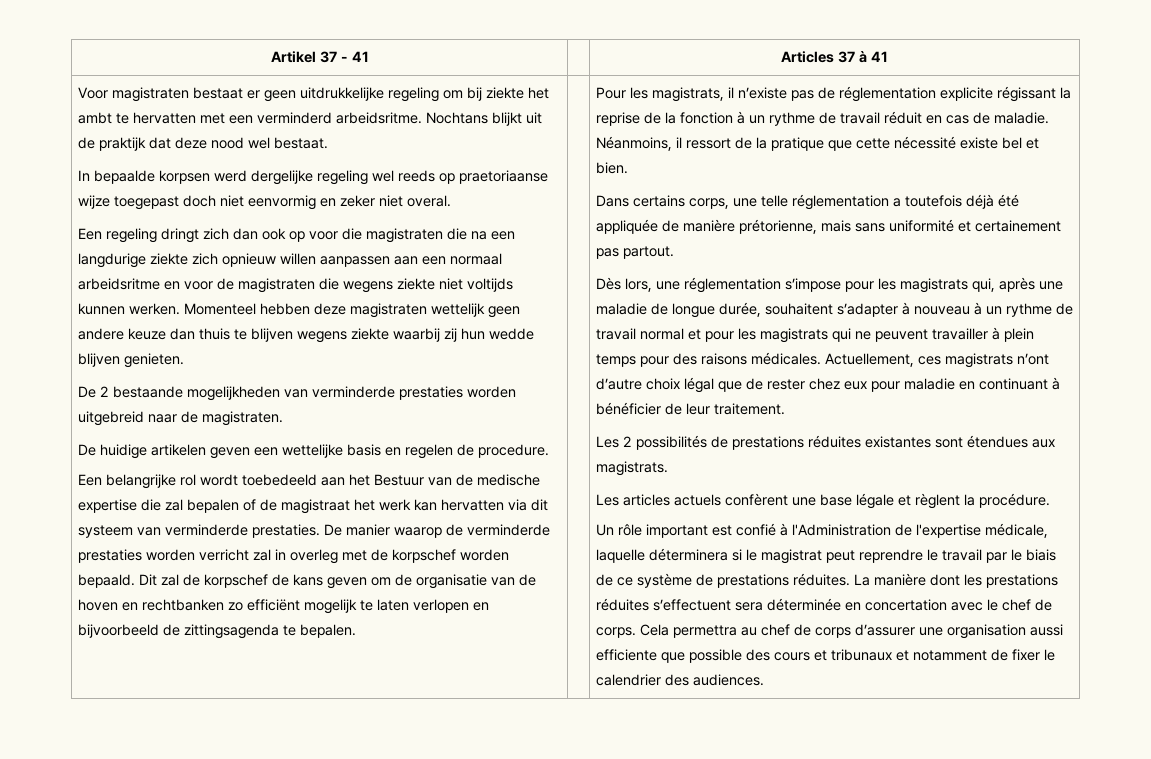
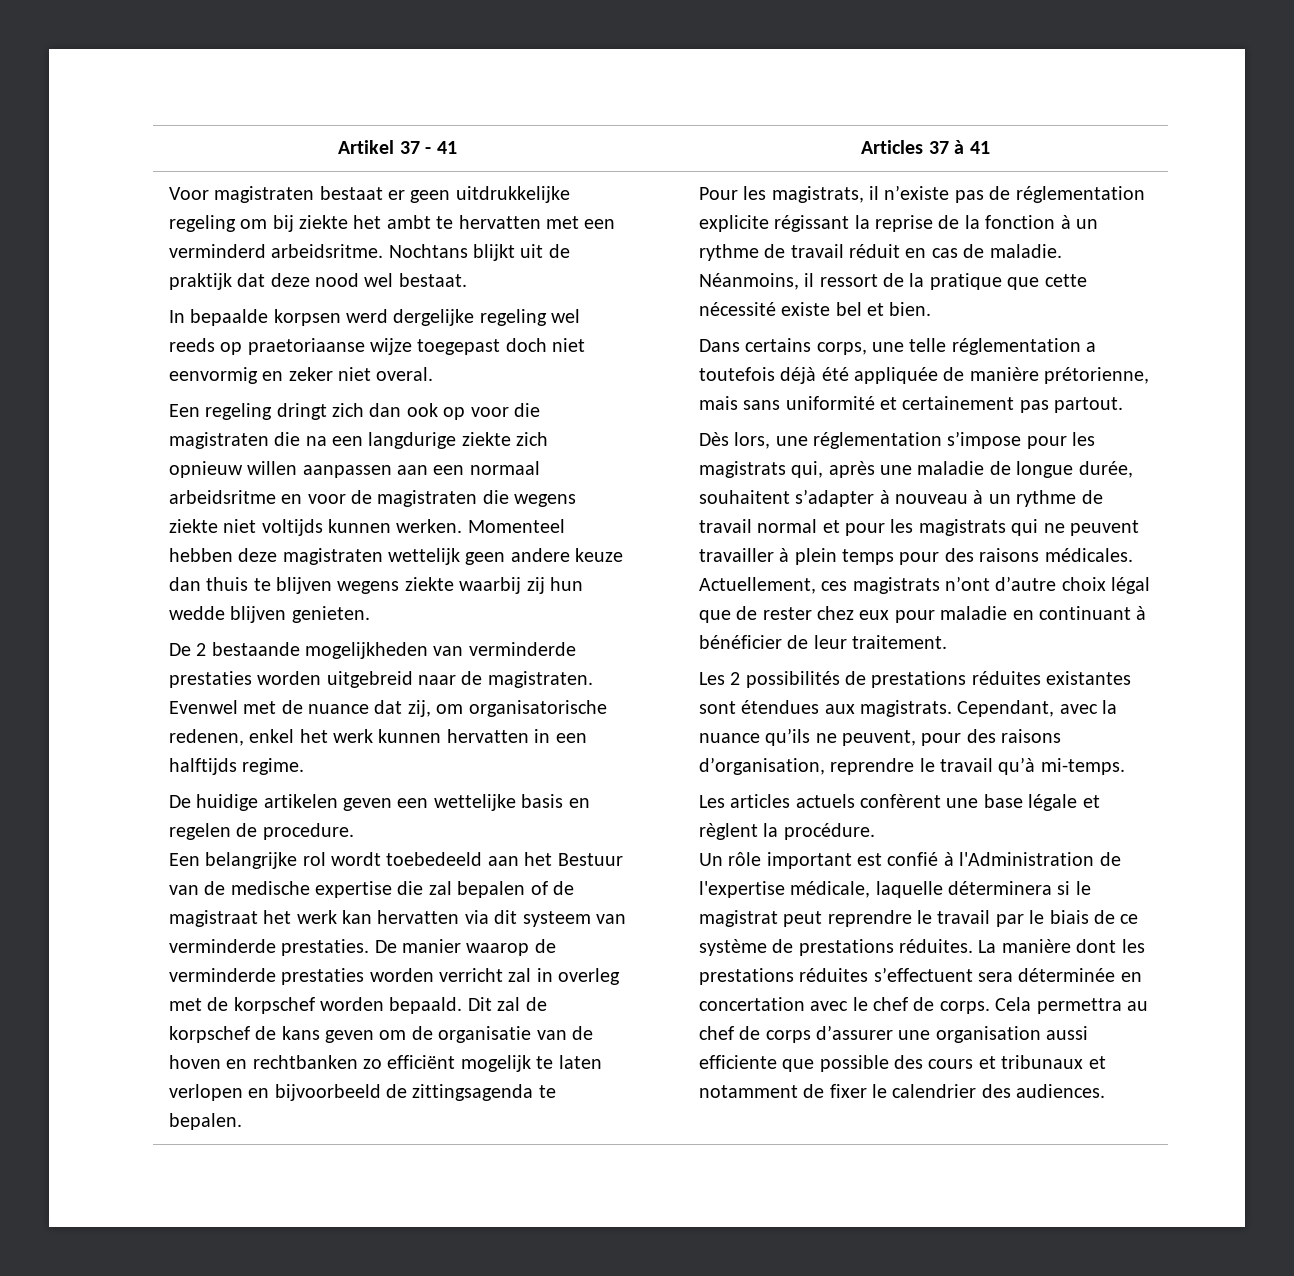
(283, 418) none -> [168,700,607,717] [168,729,587,746] [168,758,305,775] Evenwel met de nuance dat zij, om organisatorische redenen, enkel het werk kunnen hervatten in een halftijds regime.
(668, 468) none -> [957,700,1118,717] [698,728,1062,746] [698,757,1125,775] Cependant, avec la nuance qu’ils ne peuvent, pour des raisons d’organisation, reprendre le travail qu’à mi-temps.

